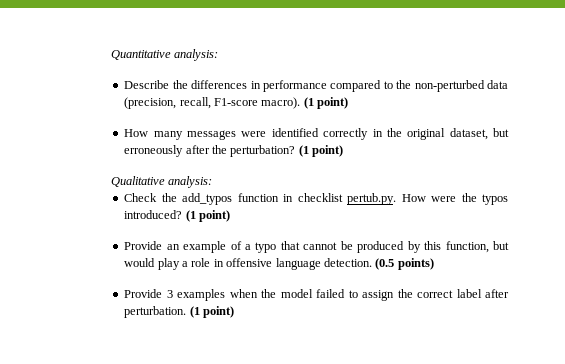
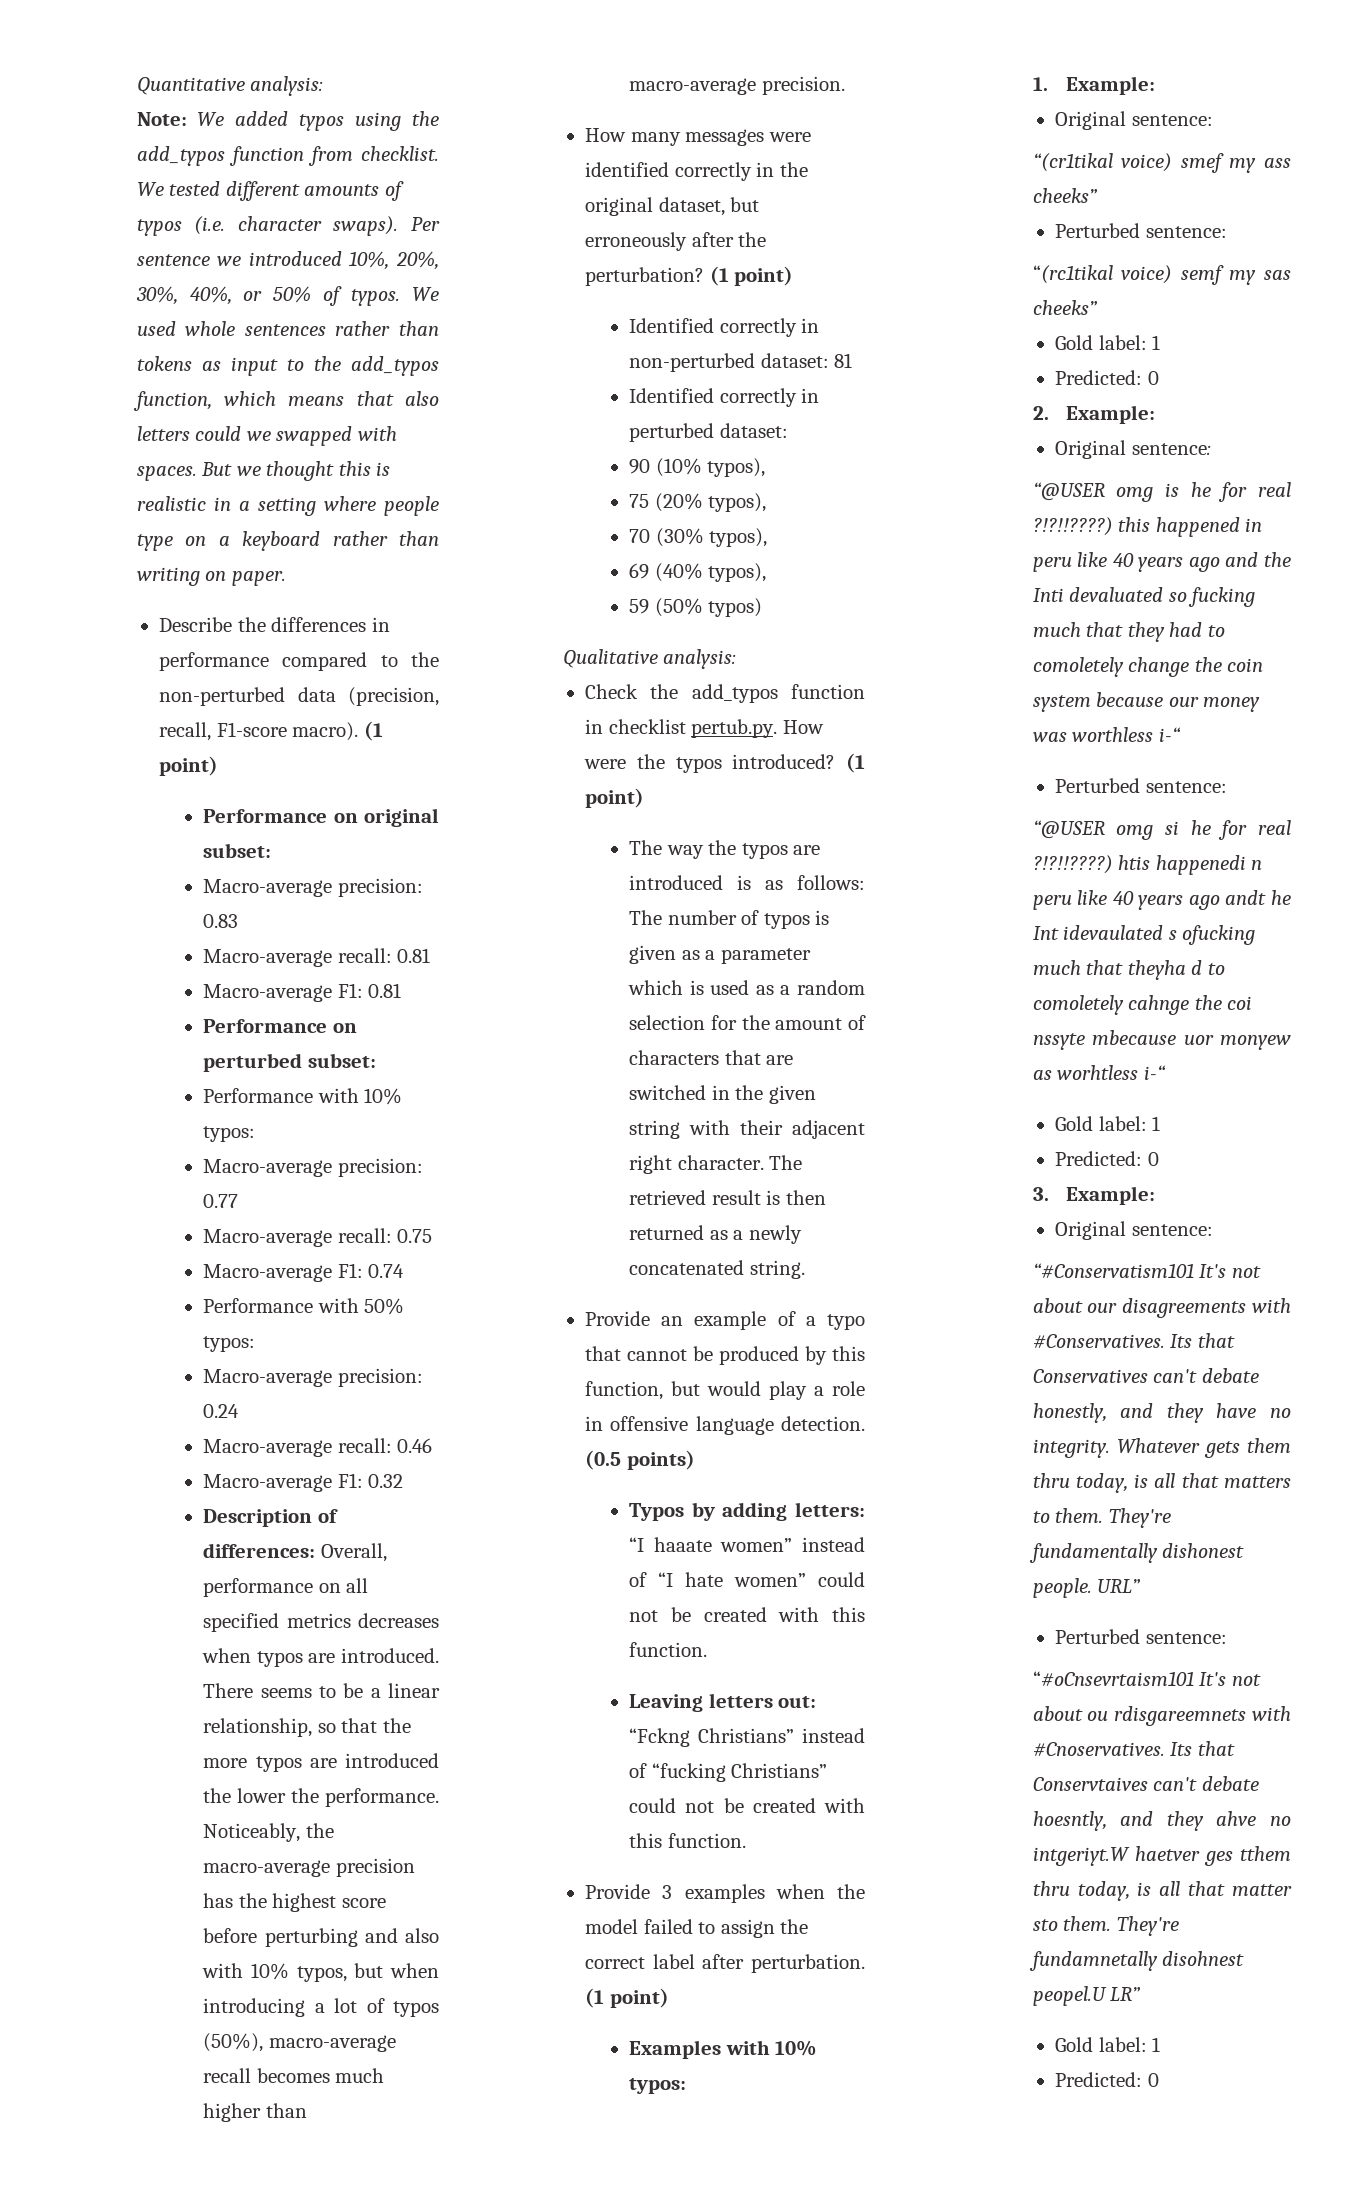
(218, 55) none -> [136,111,440,131] [136,146,440,166] [136,181,404,201] [136,216,441,236] [136,251,439,270] [135,286,440,306] [136,321,440,336] [136,356,439,376] [132,391,439,411] [136,426,397,446] [136,461,391,481] [136,496,439,516] [136,531,440,551] [136,567,286,586] // Note: We added typos using the add_typos function from checklist. We tested different amounts of typos (i.e. character swaps). Per sentence we introduced 10%, 20%, 30%, 40%, or 50% of typos. We used whole sentences rather than tokens as input to the add_typos function, which means that also letters could we swapped with spaces. But we thought this is realistic in a setting where people type on a keyboard rather than writing on paper.
(349, 103) none -> [203,808,439,827] [203,843,272,858] [203,878,423,897] [203,914,239,928] [203,948,431,967] [203,983,402,1002] [203,1019,357,1033] [203,1053,376,1072] [203,1088,403,1105] [203,1126,256,1142] [203,1158,423,1177] [203,1194,239,1208] [203,1228,433,1247] [203,1263,405,1282] [203,1298,405,1315] [203,1336,256,1352] [203,1368,423,1387] [203,1404,240,1418] [203,1438,433,1457] [203,1473,404,1492] [203,1509,338,1527] [203,1543,387,1562] [203,1578,369,1597] [203,1613,439,1632] [202,1648,439,1667] [203,1683,441,1698] [203,1718,411,1737] [203,1753,439,1772] [203,1788,439,1807] [203,1823,334,1842] [203,1858,415,1877] [203,1893,386,1912] [203,1928,439,1947] [202,1963,439,1982] [203,1998,439,2017] [203,2033,396,2052] [203,2068,385,2083] [203,2103,307,2122] [629,76,845,95] // Performance on original subset: // Macro-average precision: 0.83 // Macro-average recall: 0.81 // Macro-average F1: 0.81 // Performance on perturbed subset: // Performance with 10% typos: // Macro-average precision: 0.77 // Macro-average recall: 0.75 // Macro-average F1: 0.74 // Performance with 50% typos: // Macro-average precision: 0.24 // Macro-average recall: 0.46 // Macro-average F1: 0.32 // Description of differences: Overall, performance on all specified metrics decreases when typos are introduced. There seems to be a linear relationship, so that the more typos are introduced the lower the performance. Noticeably, the macro-average precision has the highest score before perturbing and also with 10% typos, but when introducing a lot of typos (50%), macro-average recall becomes much higher than macro-average precision.
(344, 151) none -> [629,318,820,337] [629,353,853,372] [629,388,820,407] [629,423,788,442] [629,458,766,477] [629,493,767,512] [629,528,768,547] [629,563,767,582] [629,598,763,617] // Identified correctly in non-perturbed dataset: 81 // Identified correctly in perturbed dataset: // 90 (10% typos), // 75 (20% typos), // 70 (30% typos), // 69 (40% typos), // 59 (50% typos)
(231, 216) none -> [629,840,821,859] [629,875,865,890] [629,910,830,929] [629,945,811,964] [628,980,865,995] [629,1015,866,1030] [629,1050,794,1065] [629,1085,816,1104] [629,1120,865,1139] [629,1155,803,1174] [629,1190,826,1205] [629,1225,802,1244] [629,1260,805,1279] // The way the typos are introduced is as follows: The number of typos is given as a parameter which is used as a random selection for the amount of characters that are switched in the given string with their adjacent right character. The retrieved result is then returned as a newly concatenated string.
(434, 264) none -> [629,1502,865,1521] [629,1537,865,1552] [629,1572,865,1587] [629,1607,865,1622] [629,1642,708,1657] [629,1693,817,1712] [629,1728,865,1747] [629,1763,828,1782] [629,1798,865,1813] [629,1833,746,1848] // Typos by adding letters: “I haaate women” instead of “I hate women” could not be created with this function. // Leaving letters out: “Fckng Christians” instead of “fucking Christians” could not be created with this function.
(235, 312) none -> [629,2040,818,2059] [629,2078,687,2094] [1032,76,1156,95] [1055,111,1213,130] [1032,153,1291,173] [1032,188,1098,203] [1055,223,1227,238] [1032,265,1291,285] [1032,300,1098,315] [1055,335,1161,350] [1055,370,1159,385] [1032,405,1156,424] [1055,440,1211,459] [1032,482,1291,502] [1032,517,1263,537] [1032,552,1291,572] [1032,587,1256,607] [1032,622,1225,642] [1032,657,1264,677] [1032,692,1261,712] [1032,727,1181,742] [1055,778,1227,793] [1032,820,1291,840] [1032,855,1263,875] [1032,890,1291,910] [1032,925,1256,945] [1032,960,1225,980] [1032,995,1253,1015] [1032,1030,1291,1050] [1032,1065,1166,1080] [1055,1116,1161,1131] [1055,1151,1159,1166] [1032,1186,1156,1205] [1055,1221,1213,1240] [1032,1263,1261,1278] [1032,1298,1291,1318] [1032,1333,1235,1348] [1032,1368,1259,1383] [1032,1403,1291,1423] [1032,1438,1291,1458] [1032,1473,1291,1493] [1032,1508,1171,1528] [1028,1543,1245,1563] [1032,1578,1142,1598] [1055,1629,1227,1644] [1032,1671,1261,1686] [1032,1706,1291,1726] [1032,1741,1235,1756] [1032,1776,1259,1791] [1032,1811,1291,1831] [1032,1846,1291,1866] [1032,1881,1292,1901] [1032,1916,1179,1936] [1028,1951,1245,1971] [1032,1986,1142,2006] [1055,2037,1161,2052] [1055,2072,1159,2087] // Examples with 10% typos: // 1. Example: // Original sentence: // “(cr1tikal voice) smef my ass cheeks” // Perturbed sentence: // “(rc1tikal voice) semf my sas cheeks” // Gold label: 1 // Predicted: 0 // 2. Example: // Original sentence: // “@USER omg is he for real ?!?!!????) this happened in peru like 40 years ago and the Inti devaluated so fucking much that they had to comoletely change the coin system because our money was worthless i-“ // Perturbed sentence: // “@USER omg si he for real ?!?!!????) htis happenedi n peru like 40 years ago andt he Int idevaulated s ofucking much that theyha d to comoletely cahnge the coi nssyte mbecause uor monyew as worhtless i-“ // Gold label: 1 // Predicted: 0 // 3. Example: // Original sentence: // “#Conservatism101 It's not about our disagreements with #Conservatives. Its that Conservatives can't debate honestly, and they have no integrity. Whatever gets them thru today, is all that matters to them. They're fundamentally dishonest people. URL” // Perturbed sentence: // “#oCnsevrtaism101 It's not about ou rdisgareemnets with #Cnoservatives. Its that Conservtaives can't debate hoesntly, and they ahve no intgeriyt.W haetver ges tthem thru today, is all that matter sto them. They're fundamnetally disohnest peopel.U LR” // Gold label: 1 // Predicted: 0

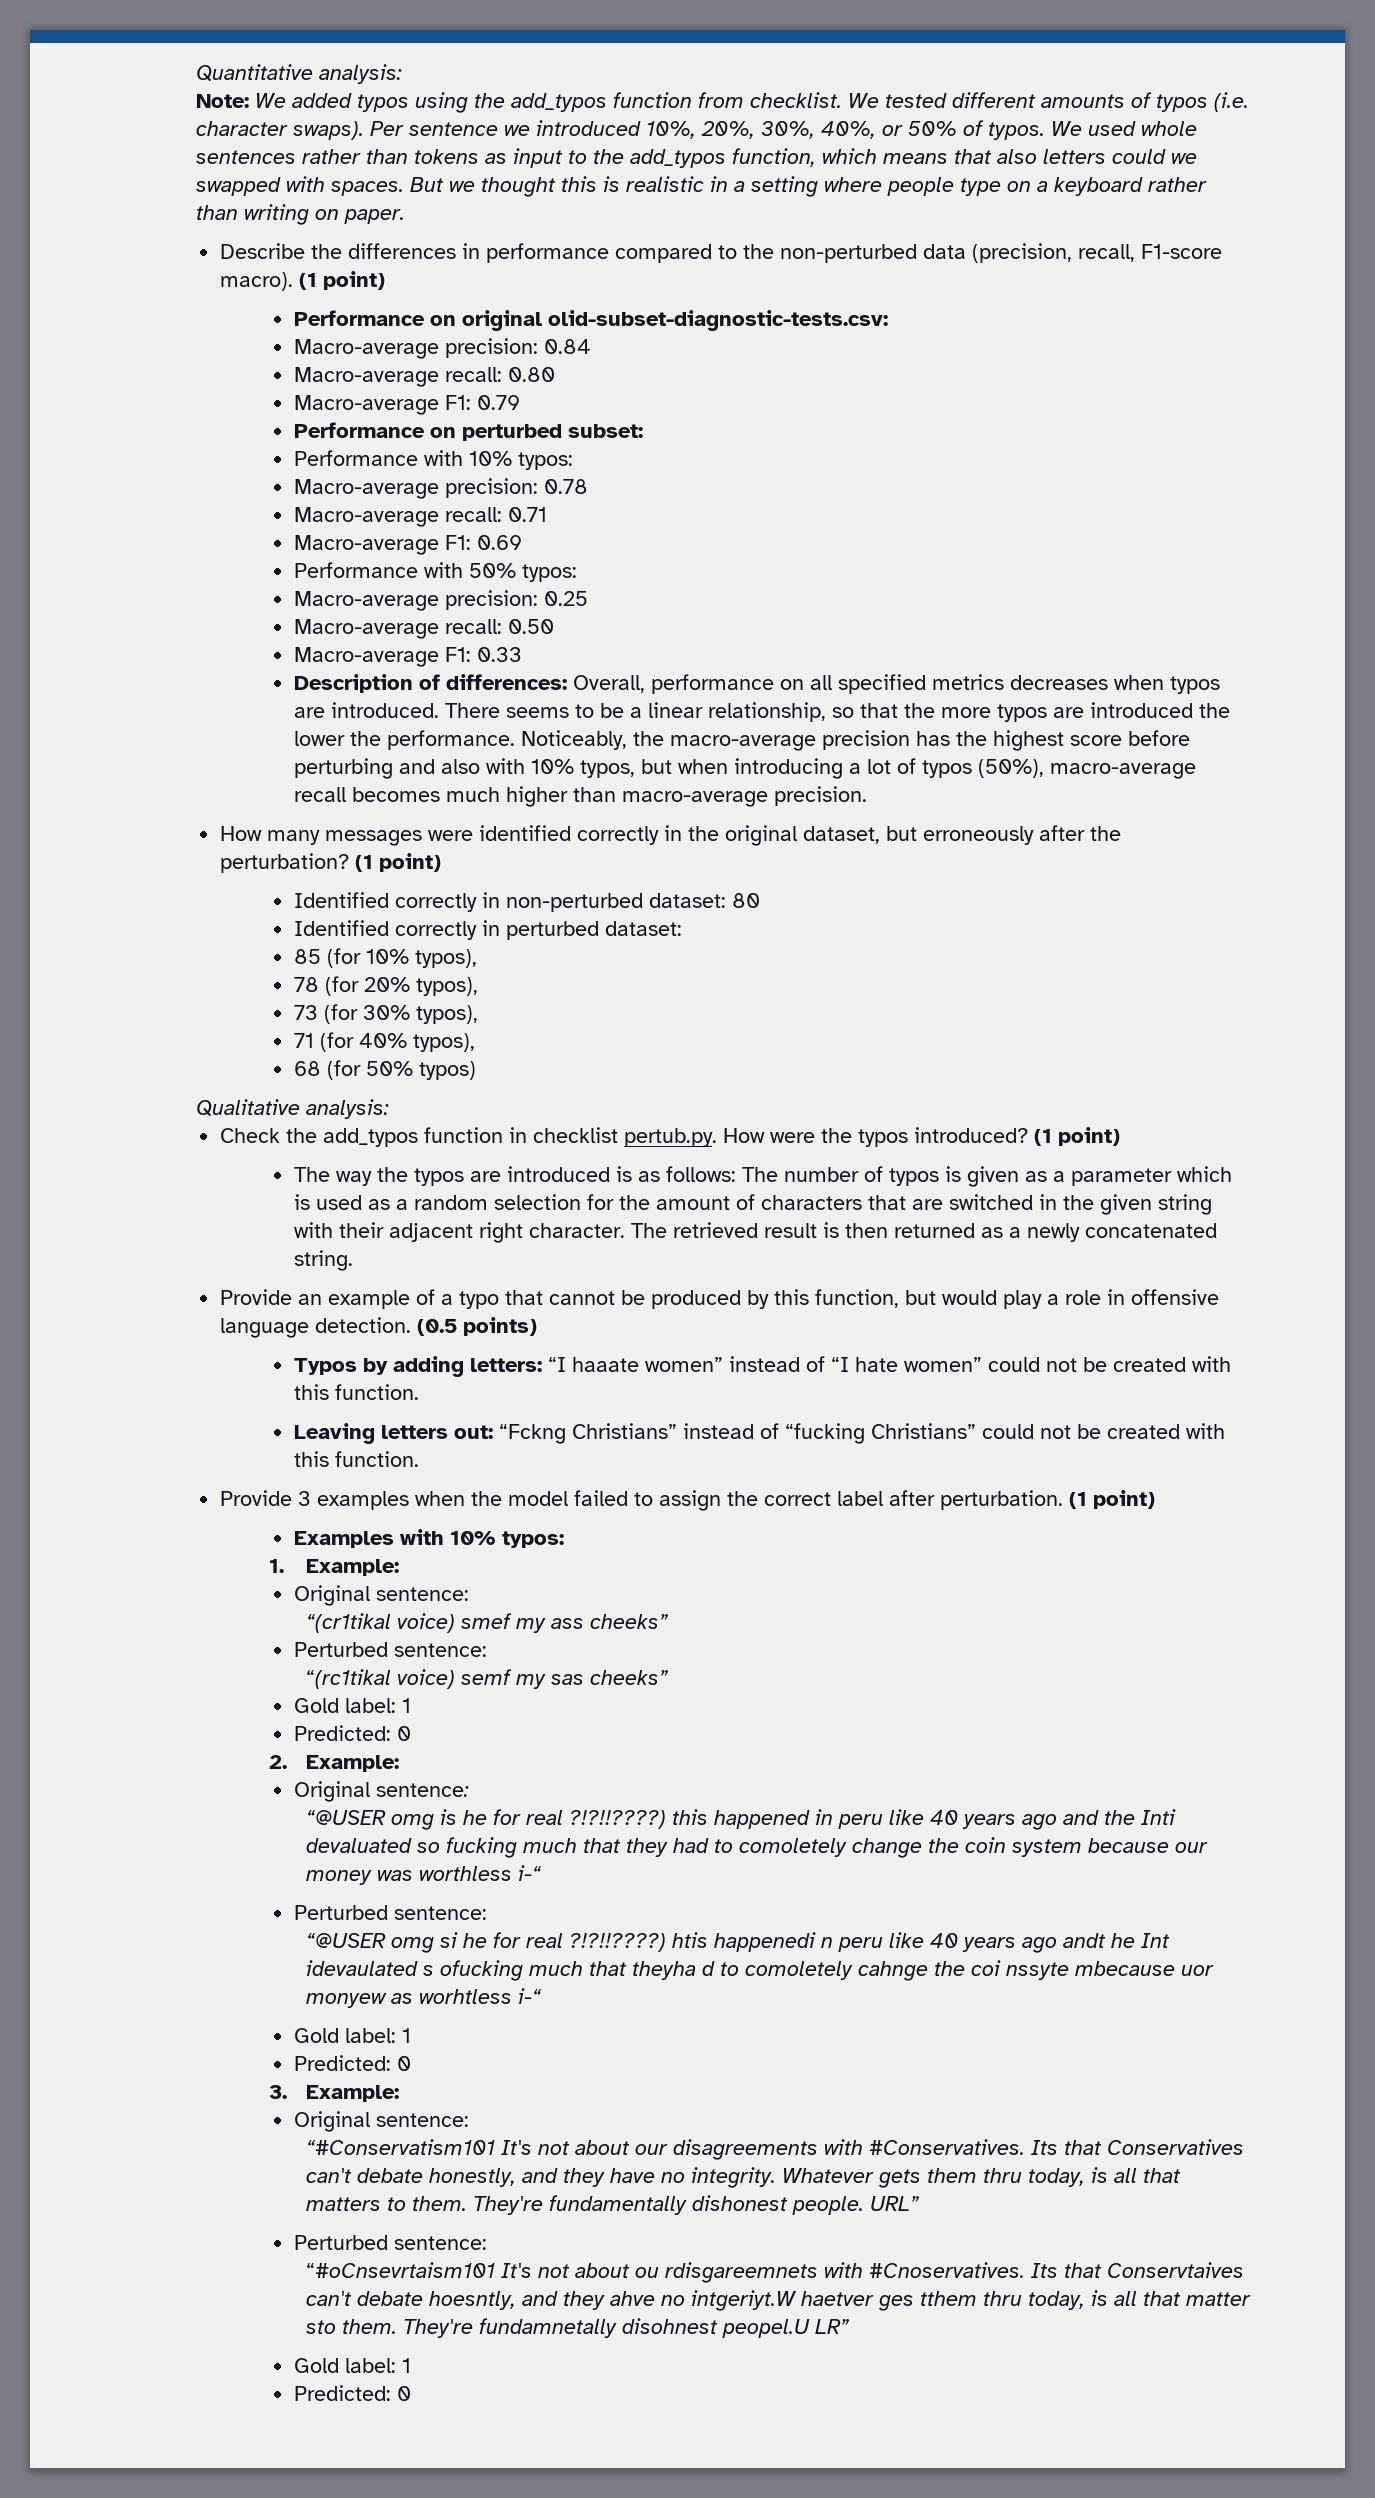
[203,843,272,858] [203,878,423,897] [203,914,239,928] [203,948,431,967] [203,983,402,1002] subset: // Macro-average precision: 0.83 // Macro-average recall: 0.81 // Macro-average F1: 0.81 -> [547,310,888,331] [293,338,591,359] [293,367,555,387] [293,395,520,415] olid-subset-diagnostic-tests.csv: // Macro-average precision: 0.84 // Macro-average recall: 0.80 // Macro-average F1: 0.79
[203,1194,239,1208] [203,1228,433,1247] [203,1263,405,1282] 0.77 // Macro-average recall: 0.75 // Macro-average F1: 0.74 -> [543,479,588,494] [293,507,547,527] [293,535,522,555] 0.78 // Macro-average recall: 0.71 // Macro-average F1: 0.69
[203,1404,240,1418] [203,1438,433,1457] [203,1473,404,1492] 0.24 // Macro-average recall: 0.46 // Macro-average F1: 0.32 -> [543,591,588,606] [293,619,554,639] [293,647,522,667] 0.25 // Macro-average recall: 0.50 // Macro-average F1: 0.33
[834,353,853,368] 81 -> [731,893,760,908] 80
[629,458,766,477] [629,493,767,512] [629,528,768,547] [629,563,767,582] [629,598,703,617] 90 (10% typos), // 75 (20% typos), // 70 (30% typos), // 69 (40% typos), // 59 (50% -> [293,948,477,968] [293,976,478,996] [293,1004,478,1024] [293,1032,475,1052] [293,1060,413,1080] 85 (for 10% typos), // 78 (for 20% typos), // 73 (for 30% typos), // 71 (for 40% typos), // 68 (for 50%

